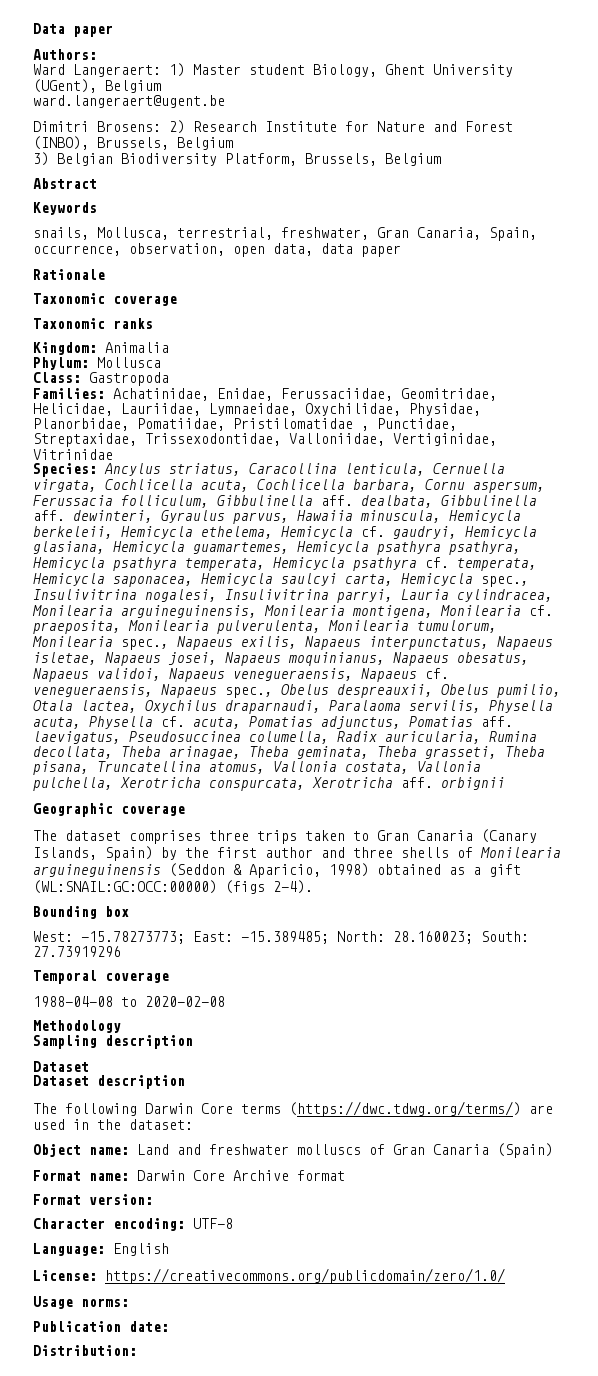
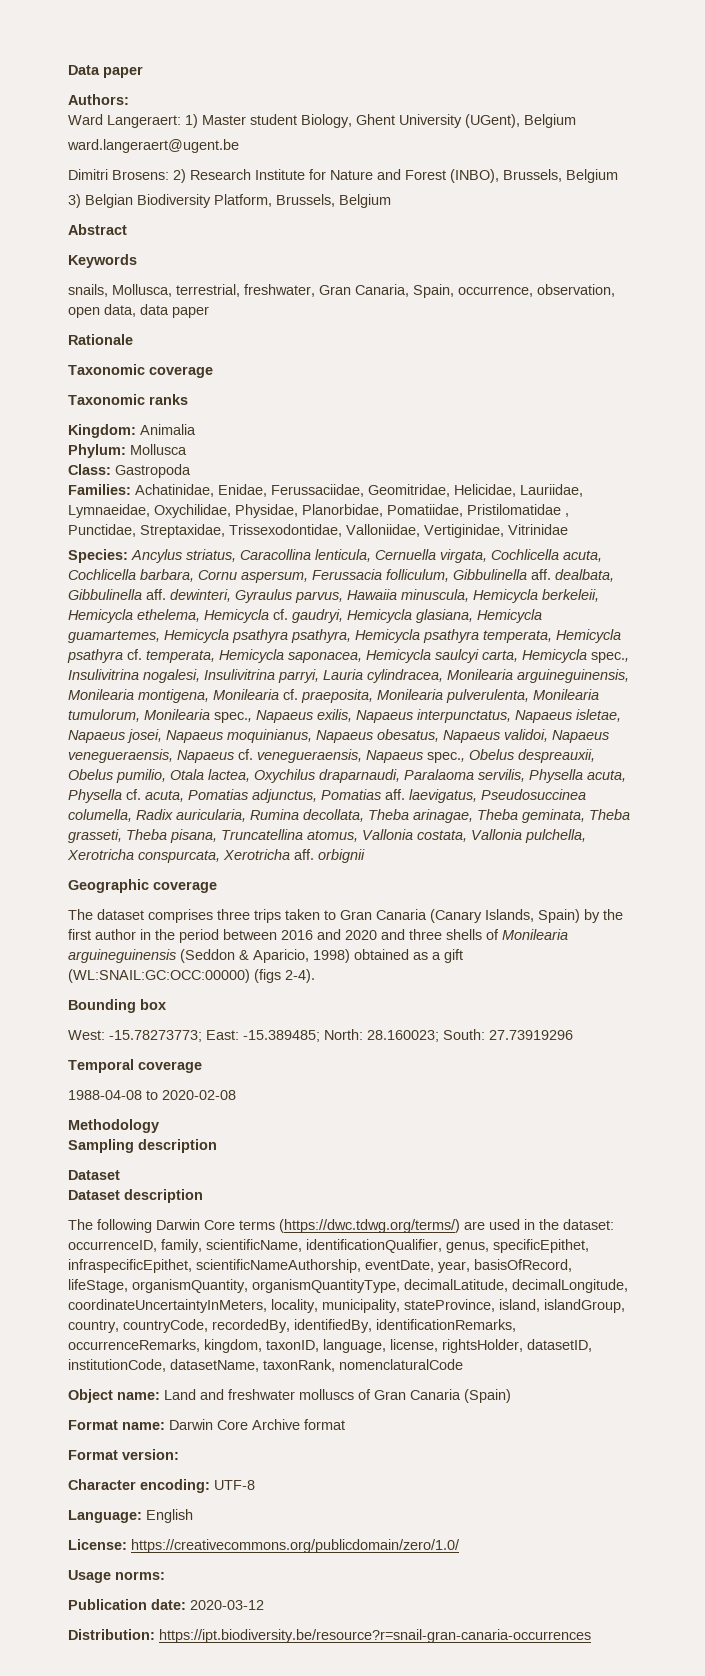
(313, 852) none -> [140,929,377,943] in the period between 2016 and 2020
(193, 1124) none -> [68,1239,589,1253] [68,1259,572,1273] [68,1279,628,1293] [68,1299,625,1313] [68,1319,516,1333] [68,1339,592,1353] [68,1359,463,1372] occurrenceID, family, scientificName, identificationQualifier, genus, specificEpithet, infraspecificEpithet, scientificNameAuthorship, eventDate, year, basisOfRecord, lifeStage, organismQuantity, organismQuantityType, decimalLatitude, decimalLongitude, coordinateUncertaintyInMeters, locality, municipality, stateProvince, island, islandGroup, country, countryCode, recordedBy, identifiedBy, identificationRemarks, occurrenceRemarks, kingdom, taxonID, language, license, rightsHolder, datasetID, institutionCode, datasetName, taxonRank, nomenclaturalCode
(169, 1326) none -> [190,1600,264,1610] 2020-03-12
(137, 1350) none -> [159,1629,591,1643] https://ipt.biodiversity.be/resource?r=snail-gran-canaria-occurrences

